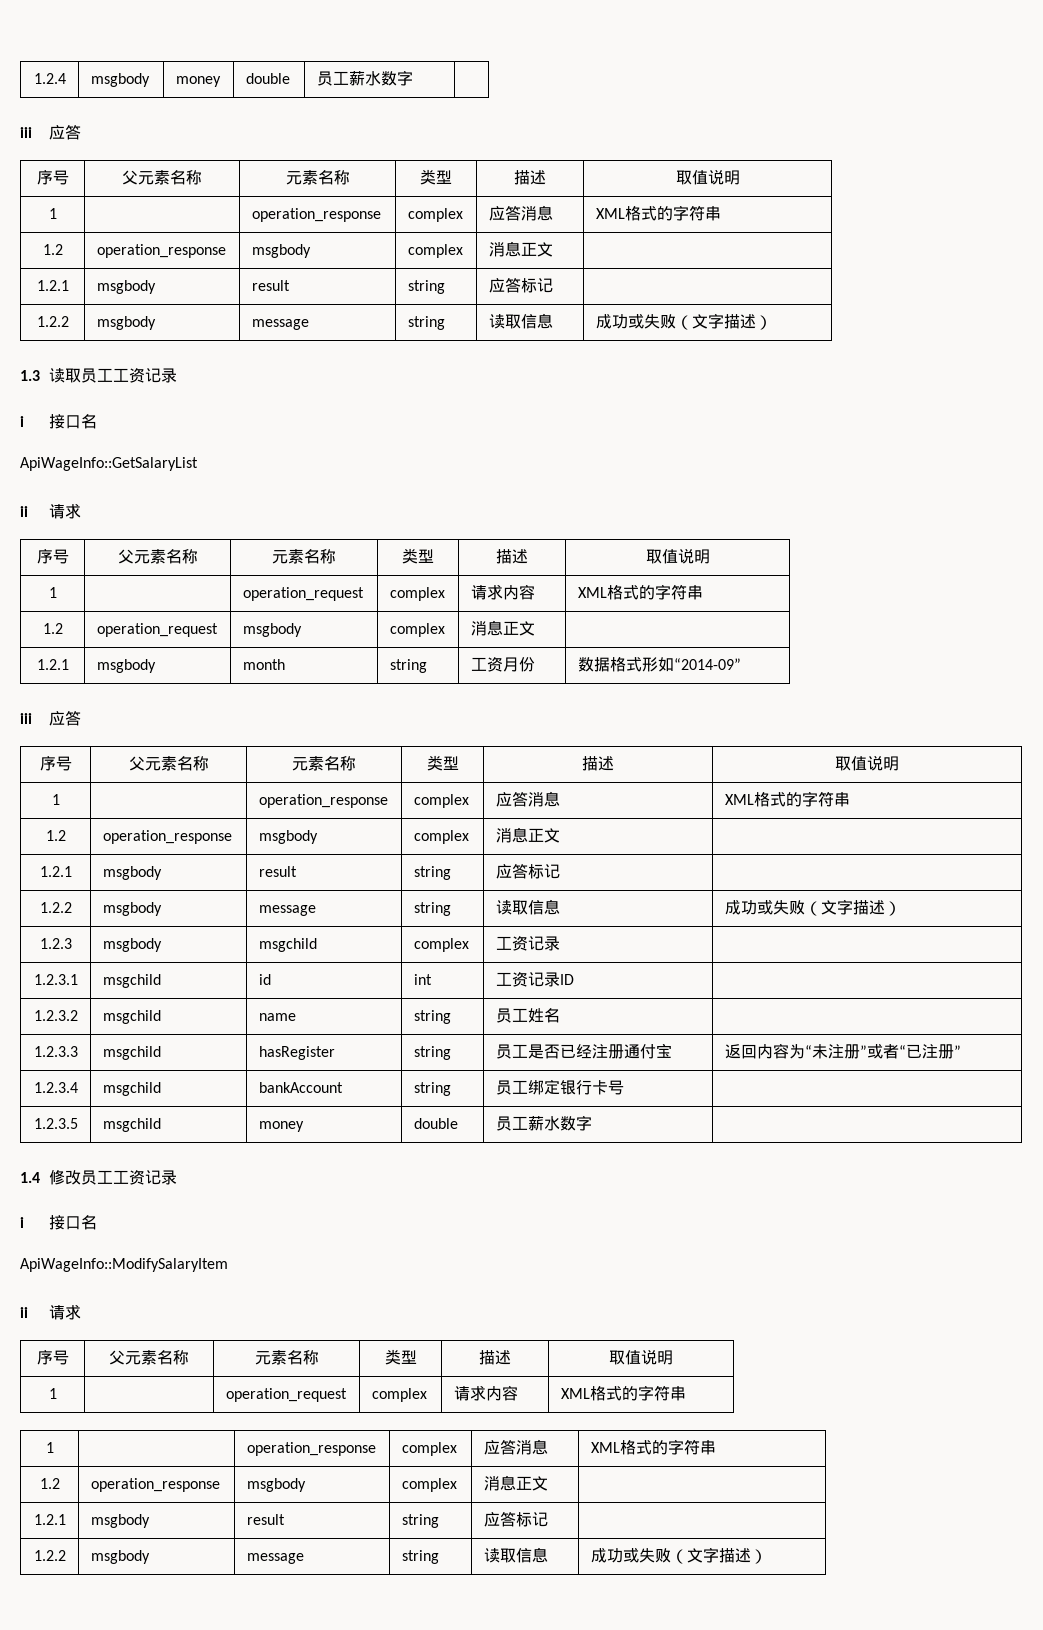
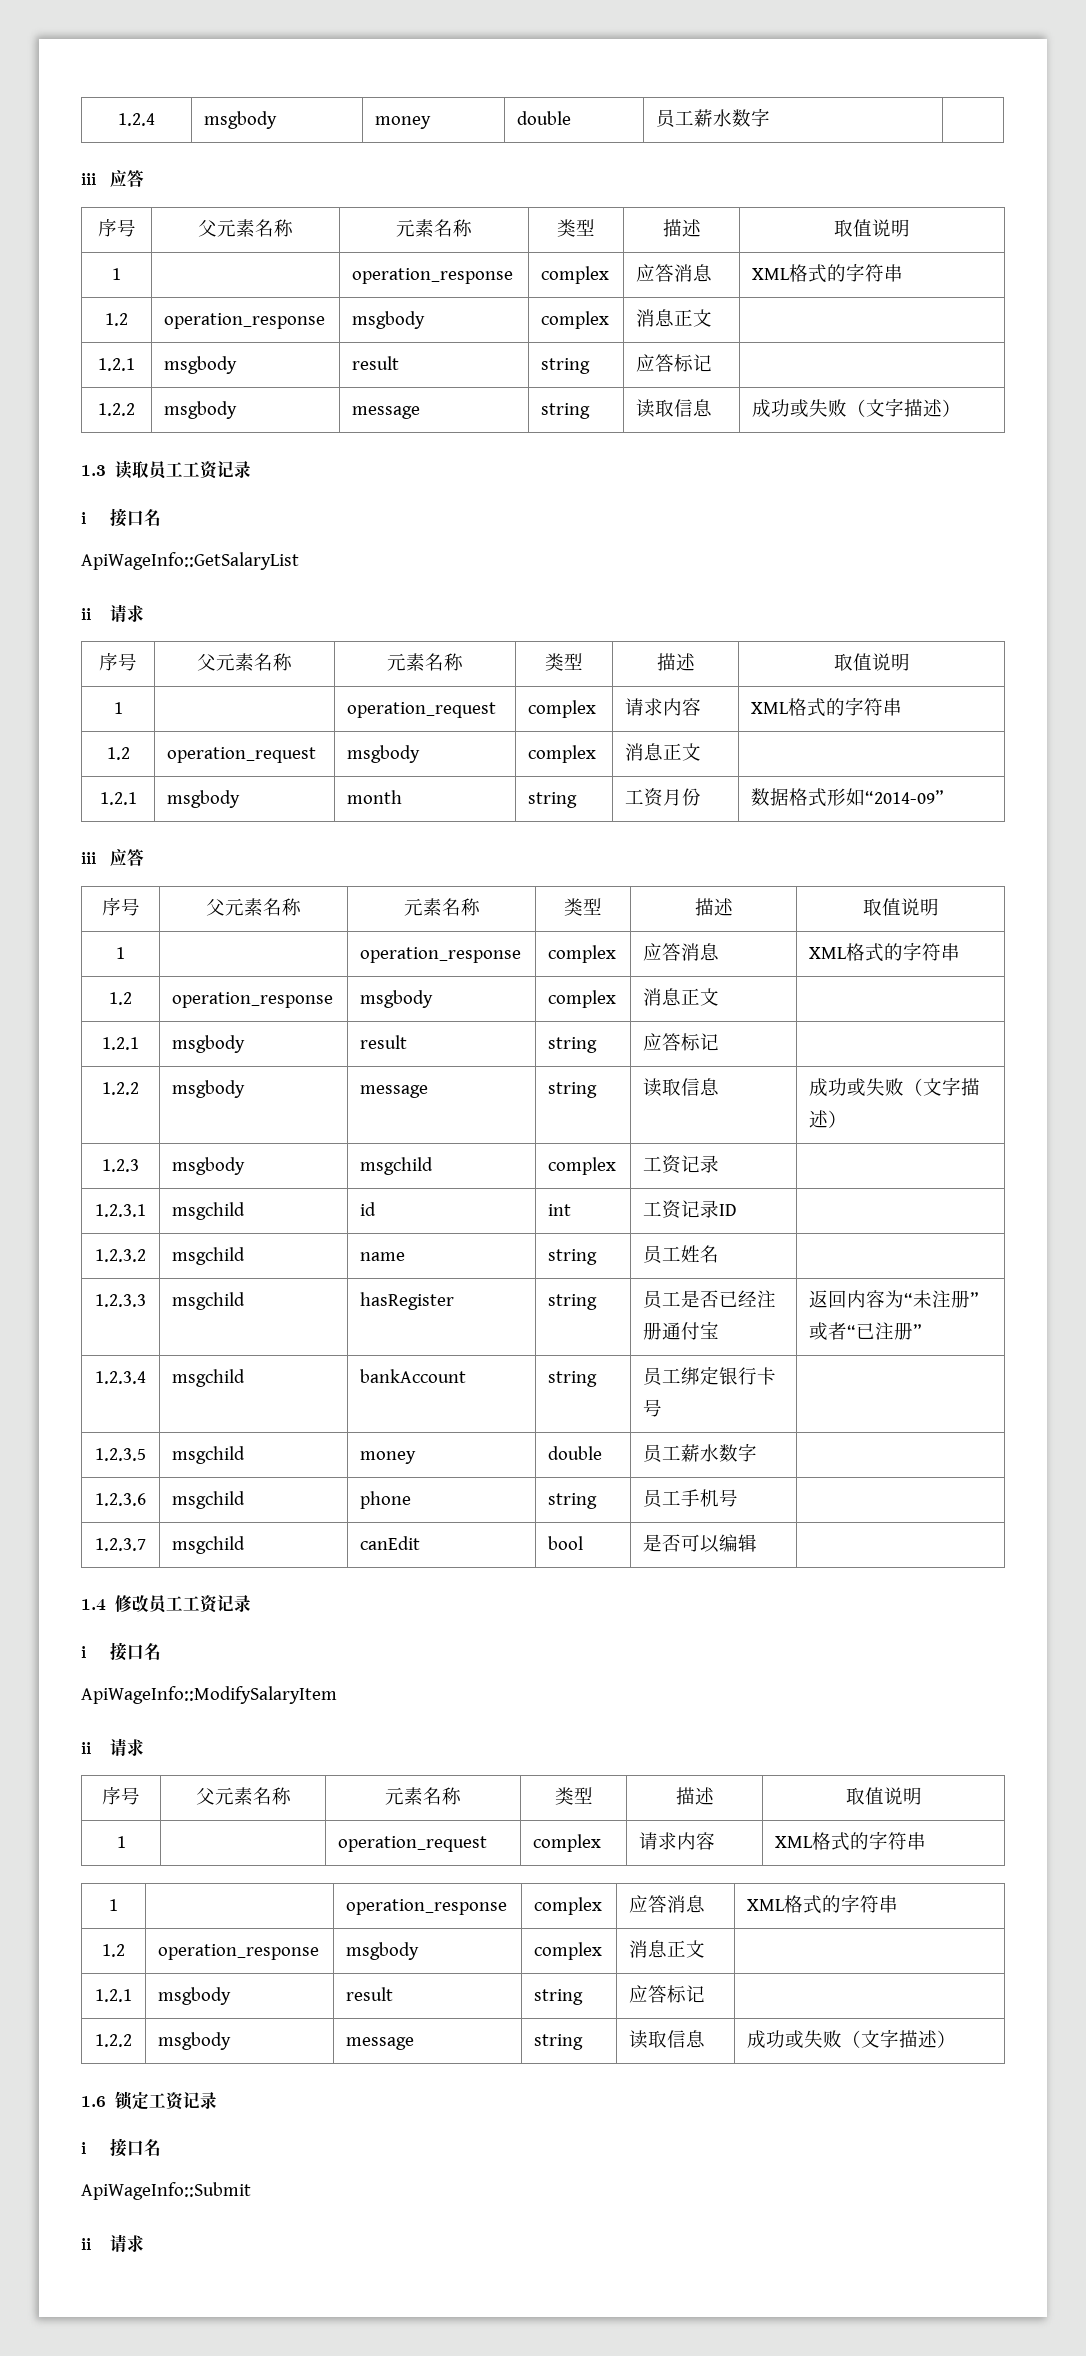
(592, 1123) none -> [95,1493,146,1506] [172,1491,246,1509] [360,1491,412,1509] [548,1493,598,1509] [643,1489,739,1508] [95,1538,146,1551] [172,1536,246,1554] [360,1536,421,1550] [548,1536,584,1550] [643,1534,758,1553] // 1.2.3.6 | msgchild | phone | string | 员工手机号 | // 1.2.3.7 | msgchild | canEdit | bool | 是否可以编辑 |
(767, 1556) none -> [81,2091,218,2110] [81,2138,161,2157] [81,2182,251,2200] [81,2234,144,2253] // 1.6锁定工资记录 // i接口名 // ApiWageInfo::Submit // ii请求

